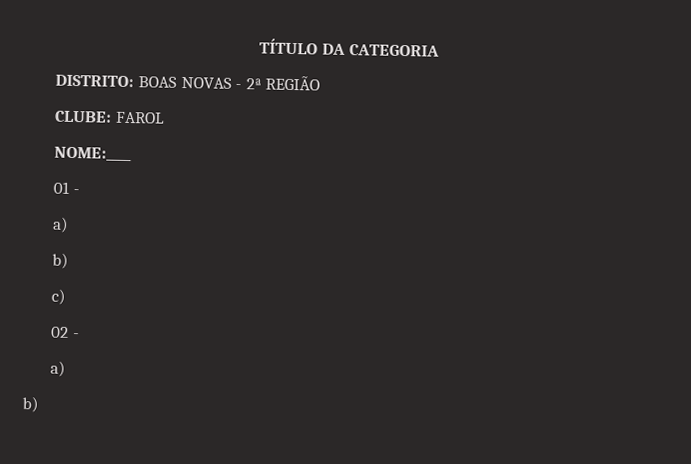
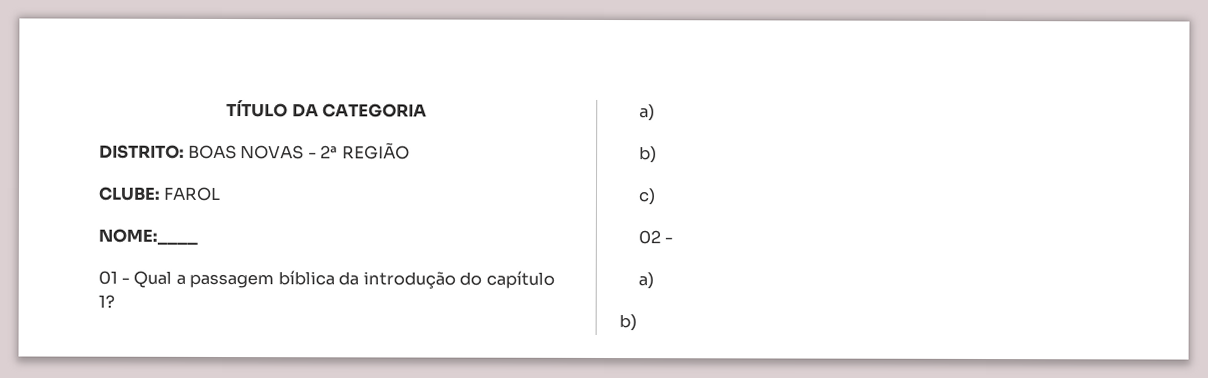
(80, 191) none -> [133,270,555,289] [97,294,115,308] Qual a passagem bíblica da introdução do capítulo 1?

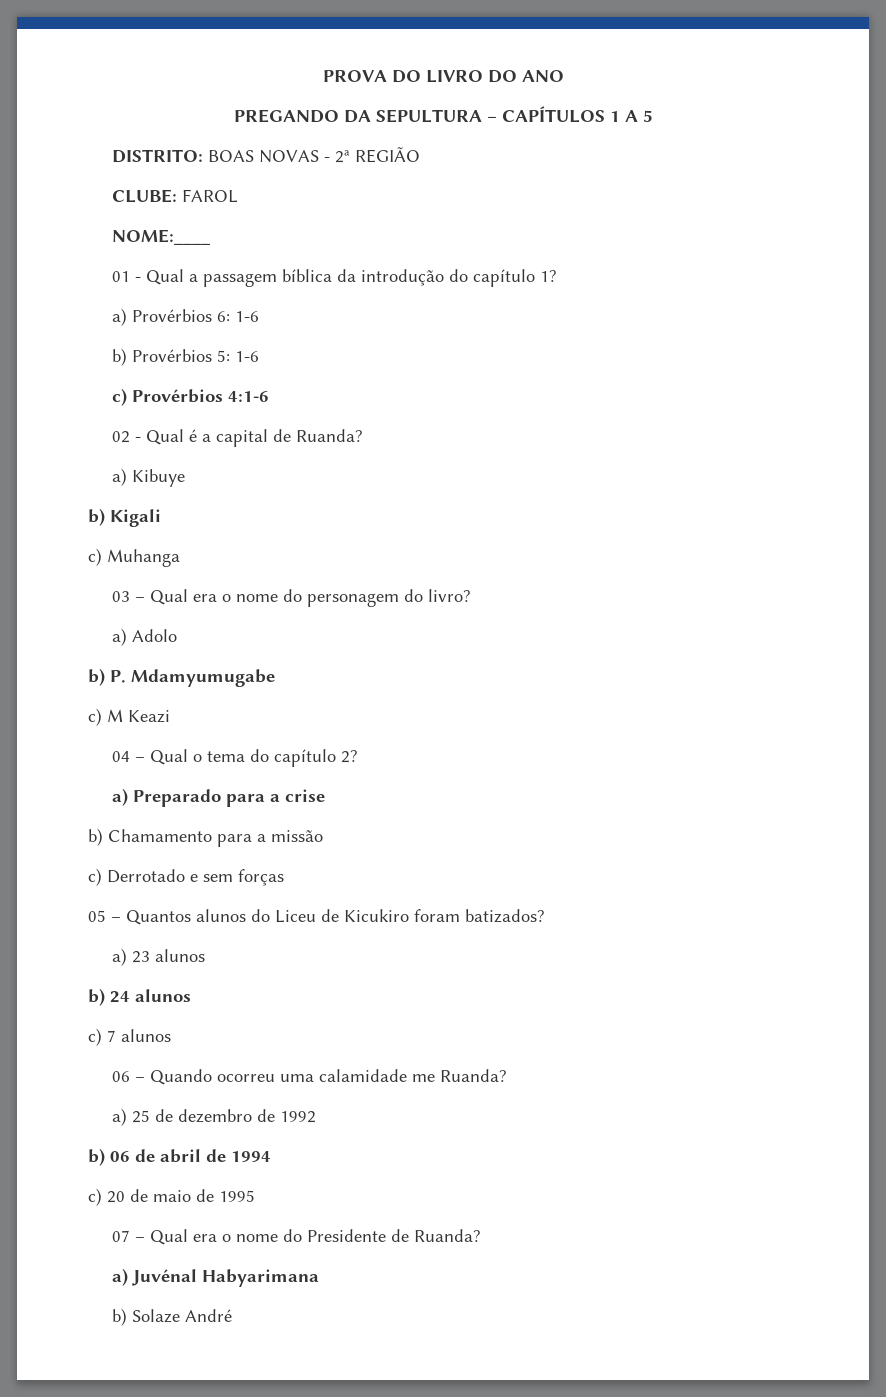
[226,100,427,118] TÍTULO DA CATEGORIA -> [322,70,564,83] [233,106,653,123] PROVA DO LIVRO DO ANO // PREGANDO DA SEPULTURA – CAPÍTULOS 1 A 5
[638,146,657,164] [637,188,656,206] // b) // c) -> [131,309,259,322] [111,348,259,366] [111,388,269,406] Provérbios 6: 1-6 // b) Provérbios 5: 1-6 // c) Provérbios 4:1-6
[637,272,654,290] [619,314,637,332] // a) // b) -> [145,429,363,447] [111,468,185,487] [88,508,161,527] [88,548,180,567] [111,589,471,607] [111,628,177,646] [88,668,275,687] [88,708,170,726] [111,749,358,767] [111,788,325,807] [88,828,323,847] [88,868,284,886] [88,909,545,925] [111,948,205,966] [88,988,191,1006] [88,1028,171,1046] [111,1069,507,1085] [111,1108,316,1126] [88,1148,271,1166] [88,1188,255,1206] [111,1229,481,1245] [111,1268,319,1287] [111,1308,232,1326] Qual é a capital de Ruanda? // a) Kibuye // b) Kigali // c) Muhanga // 03 – Qual era o nome do personagem do livro? // a) Adolo // b) P. Mdamyumugabe // c) M Keazi // 04 – Qual o tema do capítulo 2? // a) Preparado para a crise // b) Chamamento para a missão // c) Derrotado e sem forças // 05 – Quantos alunos do Liceu de Kicukiro foram batizados? // a) 23 alunos // b) 24 alunos // c) 7 alunos // 06 – Quando ocorreu uma calamidade me Ruanda? // a) 25 de dezembro de 1992 // b) 06 de abril de 1994 // c) 20 de maio de 1995 // 07 – Qual era o nome do Presidente de Ruanda? // a) Juvénal Habyarimana // b) Solaze André

